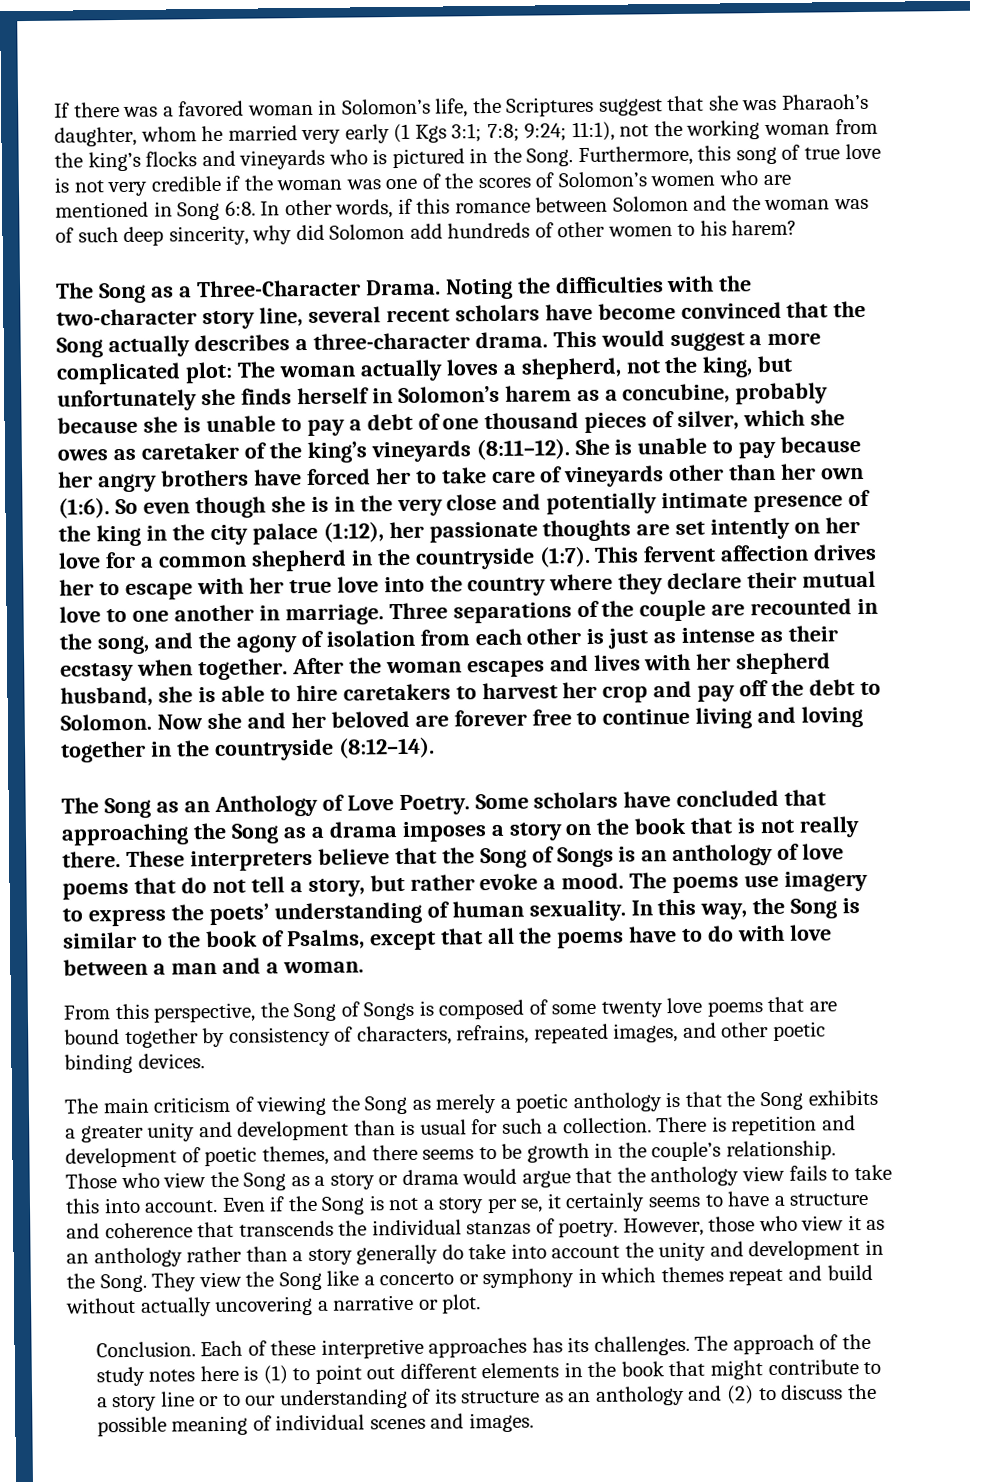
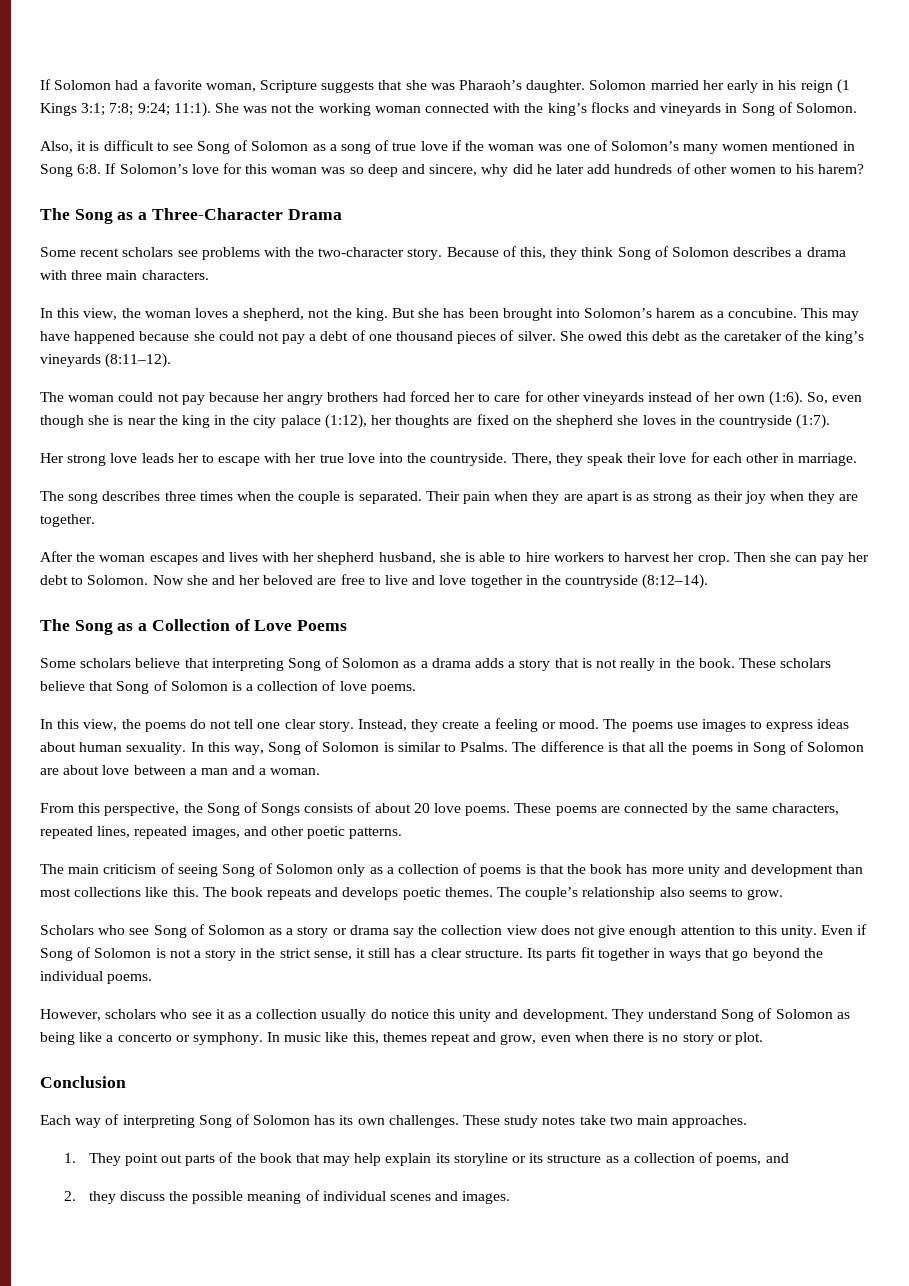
[54,93,870,118] [54,121,615,147] If there was a favored woman in Solomon’s life, the Scriptures suggest that she was Pharaoh’s daughter, whom he married very early (1 Kgs 3:1; 7:8; 9:24; 11:1), -> [40,79,850,94] [40,102,268,117] If Solomon had a favorite woman, Scripture suggests that she was Pharaoh’s daughter. Solomon married her early in his reign (1 Kings 3:1; 7:8; 9:24; 11:1). She was
[834,118,878,135] from -> [425,103,521,113] connected with
[328,143,881,169] [54,175,222,197] who is pictured in the Song. Furthermore, this song of true love is not very credible -> [725,102,857,116] [40,140,448,154] in Song of Solomon. // Also, it is difficult to see Song of Solomon as a song of true love
[444,170,791,189] [55,195,870,221] [55,223,406,246] the scores of Solomon’s women who are mentioned in Song 6:8. In other words, if this romance between Solomon and the woman was of such deep sincerity, why did Solomon -> [610,141,855,154] [40,163,584,177] Solomon’s many women mentioned in Song 6:8. If Solomon’s love for this woman was so deep and sincere, why did he later
[365,275,753,300] [56,300,867,330] [56,330,822,358] [56,359,443,385] Drama. Noting the difficulties with the two-character story line, several recent scholars have become convinced that the Song actually describes a three-character drama. This would suggest a more complicated plot: The woman actually -> [287,209,342,220] [40,246,846,260] [40,270,209,280] [40,308,191,320] Drama // Some recent scholars see problems with the two-character story. Because of this, they think Song of Solomon describes a drama with three main characters. // In this view, the woman
[702,355,794,378] [57,382,829,412] [57,415,302,434] king, but unfortunately she finds herself in Solomon’s harem as a concubine, probably because she is unable to -> [355,308,860,321] [40,331,279,344] king. But she has been brought into Solomon’s harem as a concubine. This may have happened because she could not
[677,409,846,430] [57,448,136,461] silver, which she owes as -> [517,331,720,341] silver. She owed this debt as the
[574,437,734,456] She is unable to -> [40,392,179,402] // The woman could not
[253,469,302,486] have -> [382,392,406,402] had
[441,463,777,488] take care of vineyards other than -> [494,391,711,405] care for other vineyards instead of
[114,498,138,515] So -> [807,392,829,404] So,
[333,489,872,517] in the very close and potentially intimate presence of -> [127,418,156,425] near
[428,521,538,543] passionate -> (393, 420) none
[675,517,861,540] [58,549,347,572] set intently on her love for a common shepherd -> [476,414,676,428] fixed on the shepherd she loves
[594,543,878,563] This fervent affection drives -> [40,453,174,466] // Her strong love leads
[467,570,877,597] [59,598,879,626] [59,625,839,655] [60,659,193,682] country where they declare their mutual love to one another in marriage. Three separations of the couple are recounted in the song, and the agony of isolation from each other is just as intense as their ecstasy when -> [430,452,858,466] [40,491,859,504] countryside. There, they speak their love for each other in marriage. // The song describes three times when the couple is separated. Their pain when they are apart is as strong as their joy when they are
(288, 669) none -> (95, 520) //
[342,683,451,701] caretakers -> [553,552,604,562] workers
[602,679,805,703] crop and pay off the -> [697,552,870,565] crop. Then she can pay her
[453,709,527,727] forever -> (337, 581) none
[602,705,864,729] continue living and loving -> [385,575,467,585] live and love
[183,794,318,818] an Anthology -> [138,619,230,631] a Collection
[398,794,470,816] Poetry. -> [297,620,348,631] Poems //
[623,789,827,808] [61,822,279,846] have concluded that approaching the Song -> [135,657,400,671] believe that interpreting Song of Solomon
[401,817,688,842] imposes a story on the book -> [475,658,551,671] adds a story
[62,843,845,872] [62,873,557,900] there. These interpreters believe that the Song of Songs is an anthology of love poems that do not tell a story, but rather evoke a -> [659,658,832,668] [40,680,416,694] [40,718,556,732] in the book. These scholars believe that Song of Solomon is a collection of love poems. // In this view, the poems do not tell one clear story. Instead, they create a feeling or
[784,870,869,892] imagery -> [701,719,746,732] images
[170,901,450,926] the poets’ understanding of -> [817,719,850,729] [40,742,76,752] ideas about
[752,897,861,919] [63,924,786,951] the Song is similar to the book of Psalms, except that all the poems have to do with -> [268,741,865,755] [40,765,100,775] Song of Solomon is similar to Psalms. The difference is that all the poems in Song of Solomon are about
[418,996,838,1020] [64,1024,530,1049] is composed of some twenty love poems that are bound together by consistency of characters, refrains, -> [304,802,839,816] [40,826,131,839] consists of about 20 love poems. These poems are connected by the same characters, repeated lines,
[64,1053,205,1074] binding devices. -> [349,827,403,839] patterns.
[256,1089,878,1116] [65,1115,857,1143] [65,1140,836,1168] [65,1171,287,1191] viewing the Song as merely a poetic anthology is that the Song exhibits a greater unity and development than is usual for such a collection. There is repetition and development of poetic themes, and there seems to be growth in the couple’s relationship. Those who view the Song -> [177,863,864,877] [40,887,784,900] [40,924,265,938] seeing Song of Solomon only as a collection of poems is that the book has more unity and development than most collections like this. The book repeats and develops poetic themes. The couple’s relationship also seems to grow. // Scholars who see Song of Solomon
[462,1164,892,1188] [65,1191,870,1215] [66,1215,886,1239] [66,1239,885,1268] [66,1264,873,1293] [66,1294,482,1317] [95,1333,871,1359] [95,1359,882,1387] [96,1385,777,1412] would argue that the anthology view fails to take this into account. Even if the Song is not a story per se, it certainly seems to have a structure and coherence that transcends the individual stanzas of poetry. However, those who view it as an anthology rather than a story generally do take into account the unity and development in the Song. They view the Song like a concerto or symphony in which themes repeat and build without actually uncovering a narrative or plot. // Conclusion. Each of these interpretive approaches has its challenges. The approach of the study notes here is (1) to point out different elements in the book that might contribute to a story line or to our understanding of its structure as an anthology and (2) to -> [393,924,868,938] [40,947,823,961] [40,971,153,984] [40,1008,850,1022] [40,1032,763,1045] [40,1076,126,1088] [40,1114,748,1128] [64,1152,789,1166] [64,1191,116,1204] say the collection view does not give enough attention to this unity. Even if Song of Solomon is not a story in the strict sense, it still has a clear structure. Its parts fit together in ways that go beyond the individual poems. // However, scholars who see it as a collection usually do notice this unity and development. They understand Song of Solomon as being like a concerto or symphony. In music like this, themes repeat and grow, even when there is no story or plot. // Conclusion // Each way of interpreting Song of Solomon has its own challenges. These study notes take two main approaches. // 1. They point out parts of the book that may help explain its storyline or its structure as a collection of poems, and // 2. they

